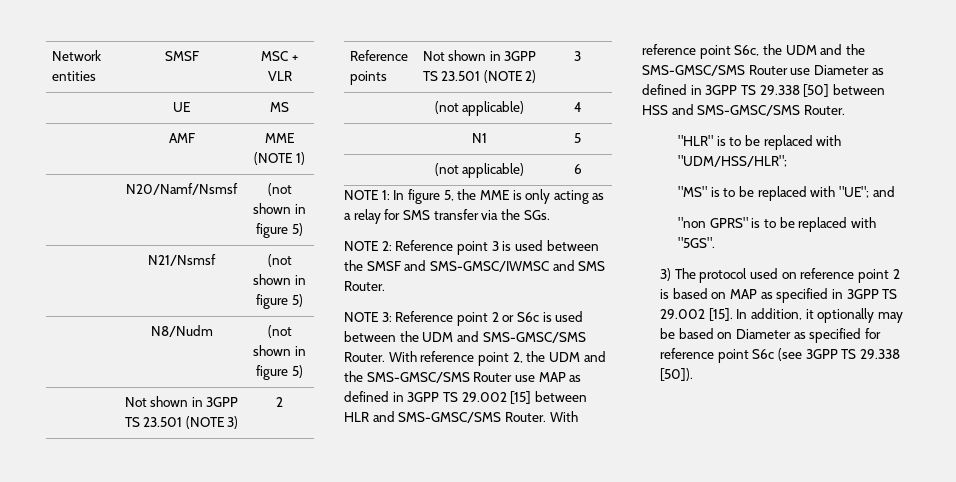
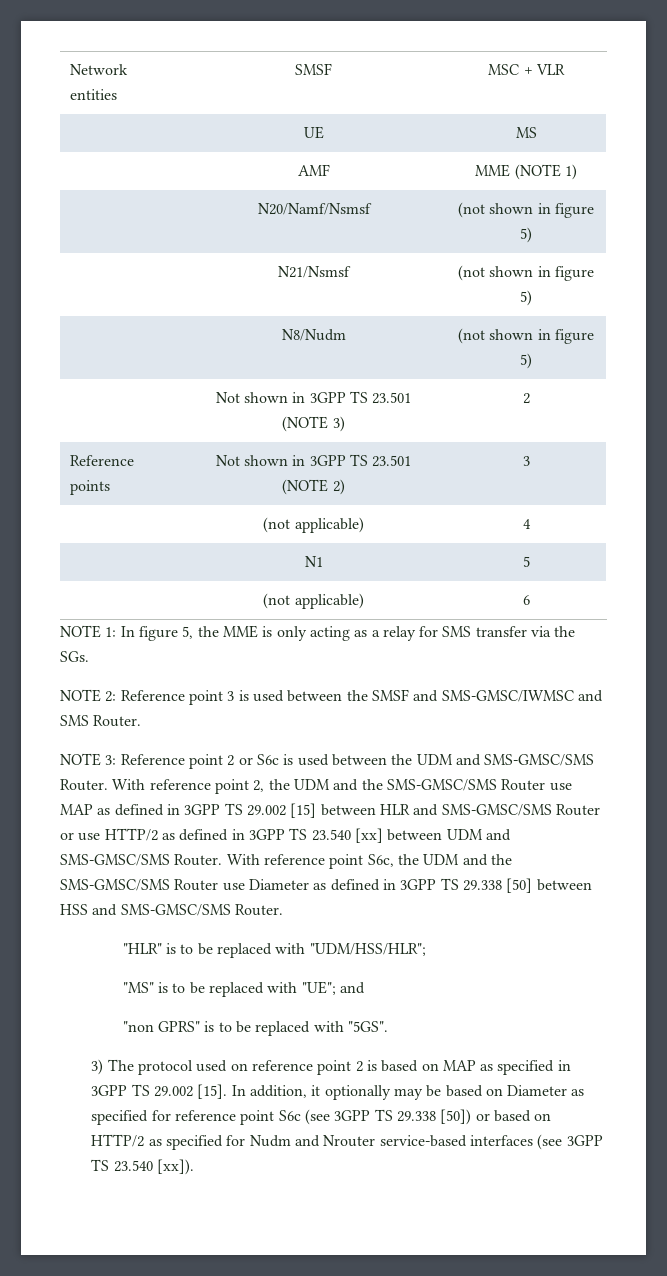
(502, 417) none -> [555,804,600,816] [60,828,511,843] [60,854,170,866] Router or use HTTP/2 as defined in 3GPP TS 23.540 [xx] between UDM and SMS-GMSC/SMS
[660,368,694,381] [50]). -> [440,1109,552,1125] [91,1134,603,1150] [91,1159,194,1175] [50]) or based on HTTP/2 as specified for Nudm and Nrouter service-based interfaces (see 3GPP TS 23.540 [xx]).

